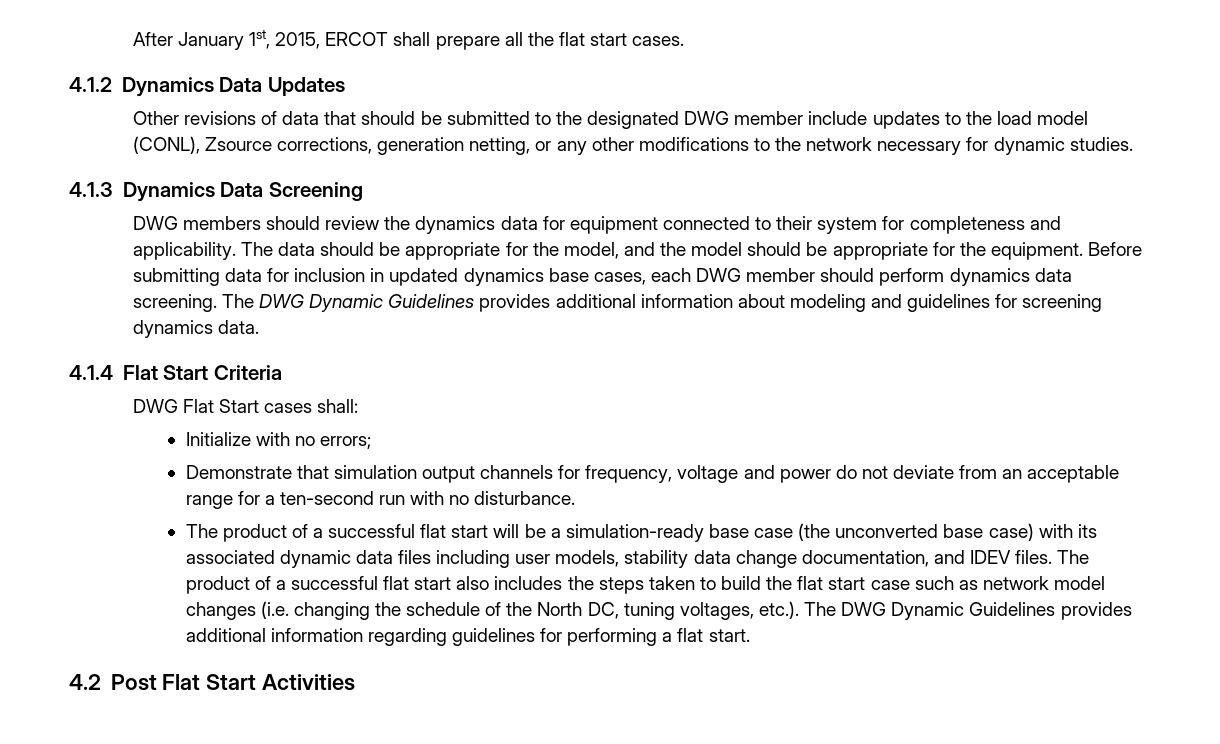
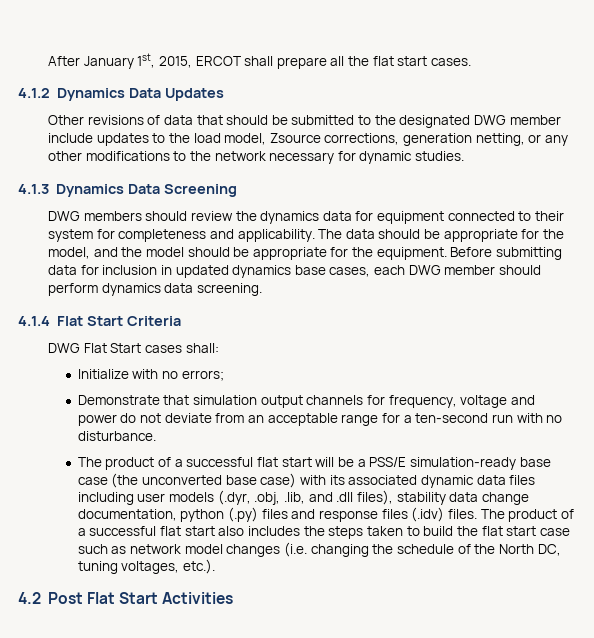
[1037,111,1089,125] [132,136,200,154] model (CONL), -> [224,133,267,145] model,
[221,294,1103,312] [132,320,259,338] The DWG Dynamic Guidelines provides additional information about modeling and guidelines for screening dynamics data. -> (262, 289) none
(561, 533) none -> [369,457,407,467] PSS/E
[555,550,1012,568] models, stability data change documentation, and IDEV -> [169,490,529,505] [77,507,445,522] models (.dyr, .obj, .lib, and .dll files), stability data change documentation, python (.py) files and response files (.idv)
[804,602,1132,620] [185,628,750,646] The DWG Dynamic Guidelines provides additional information regarding guidelines for performing a flat start. -> (216, 566) none

